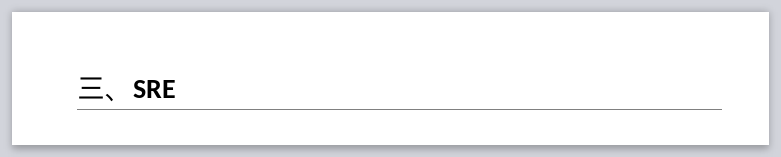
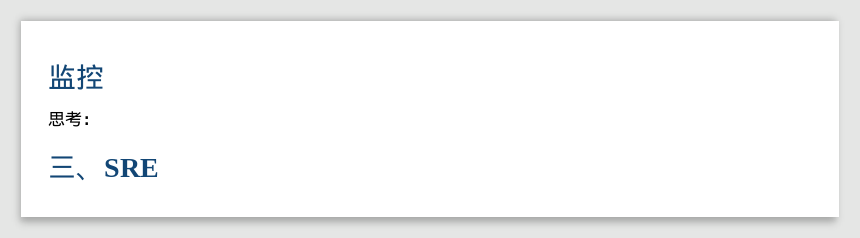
(77, 88) none -> [48,64,104,90] [48,111,99,127] 监控 // 思考： //

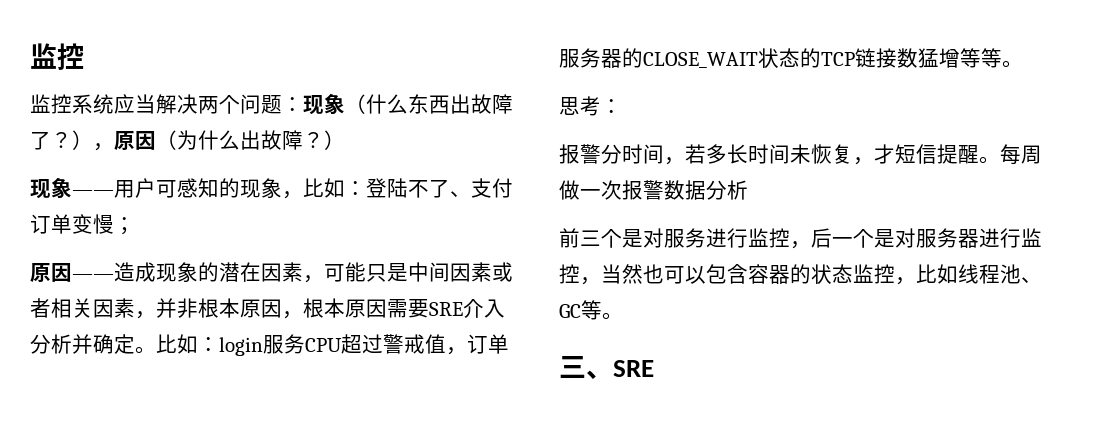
[48,111,99,127] 思考： -> [30,93,513,115] [30,130,345,151] [30,177,513,199] [30,214,135,235] [30,262,513,283] [30,298,505,319] [30,334,509,356] [559,48,1023,68] [559,96,622,116] [559,144,1042,165] [559,180,748,200] [559,228,1042,249] [559,264,1042,285] [559,300,623,320] 监控系统应当解决两个问题：现象（什么东西出故障了？），原因（为什么出故障？） // 现象——用户可感知的现象，比如：登陆不了、支付订单变慢； // 原因——造成现象的潜在因素，可能只是中间因素或者相关因素，并非根本原因，根本原因需要SRE介入分析并确定。比如：login服务CPU超过警戒值，订单服务器的CLOSE_WAIT状态的TCP链接数猛增等等。 // 思考： // 报警分时间，若多长时间未恢复，才短信提醒。每周做一次报警数据分析 // 前三个是对服务进行监控，后一个是对服务器进行监控，当然也可以包含容器的状态监控，比如线程池、GC等。

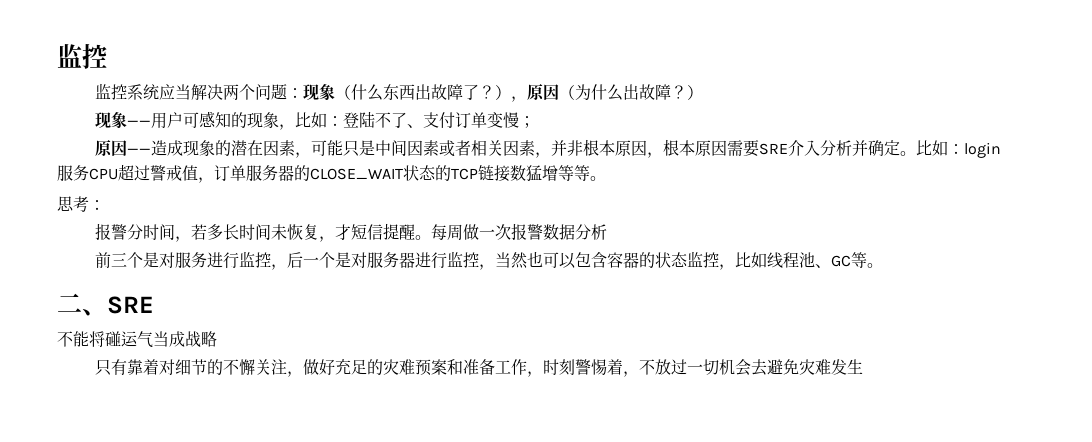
[559,356,586,378] 三 -> [57,293,82,313] 二
(654, 368) none -> [57,331,217,348] [95,359,864,377] // 不能将碰运气当成战略 // 只有靠着对细节的不懈关注，做好充足的灾难预案和准备工作，时刻警惕着，不放过一切机会去避免灾难发生

